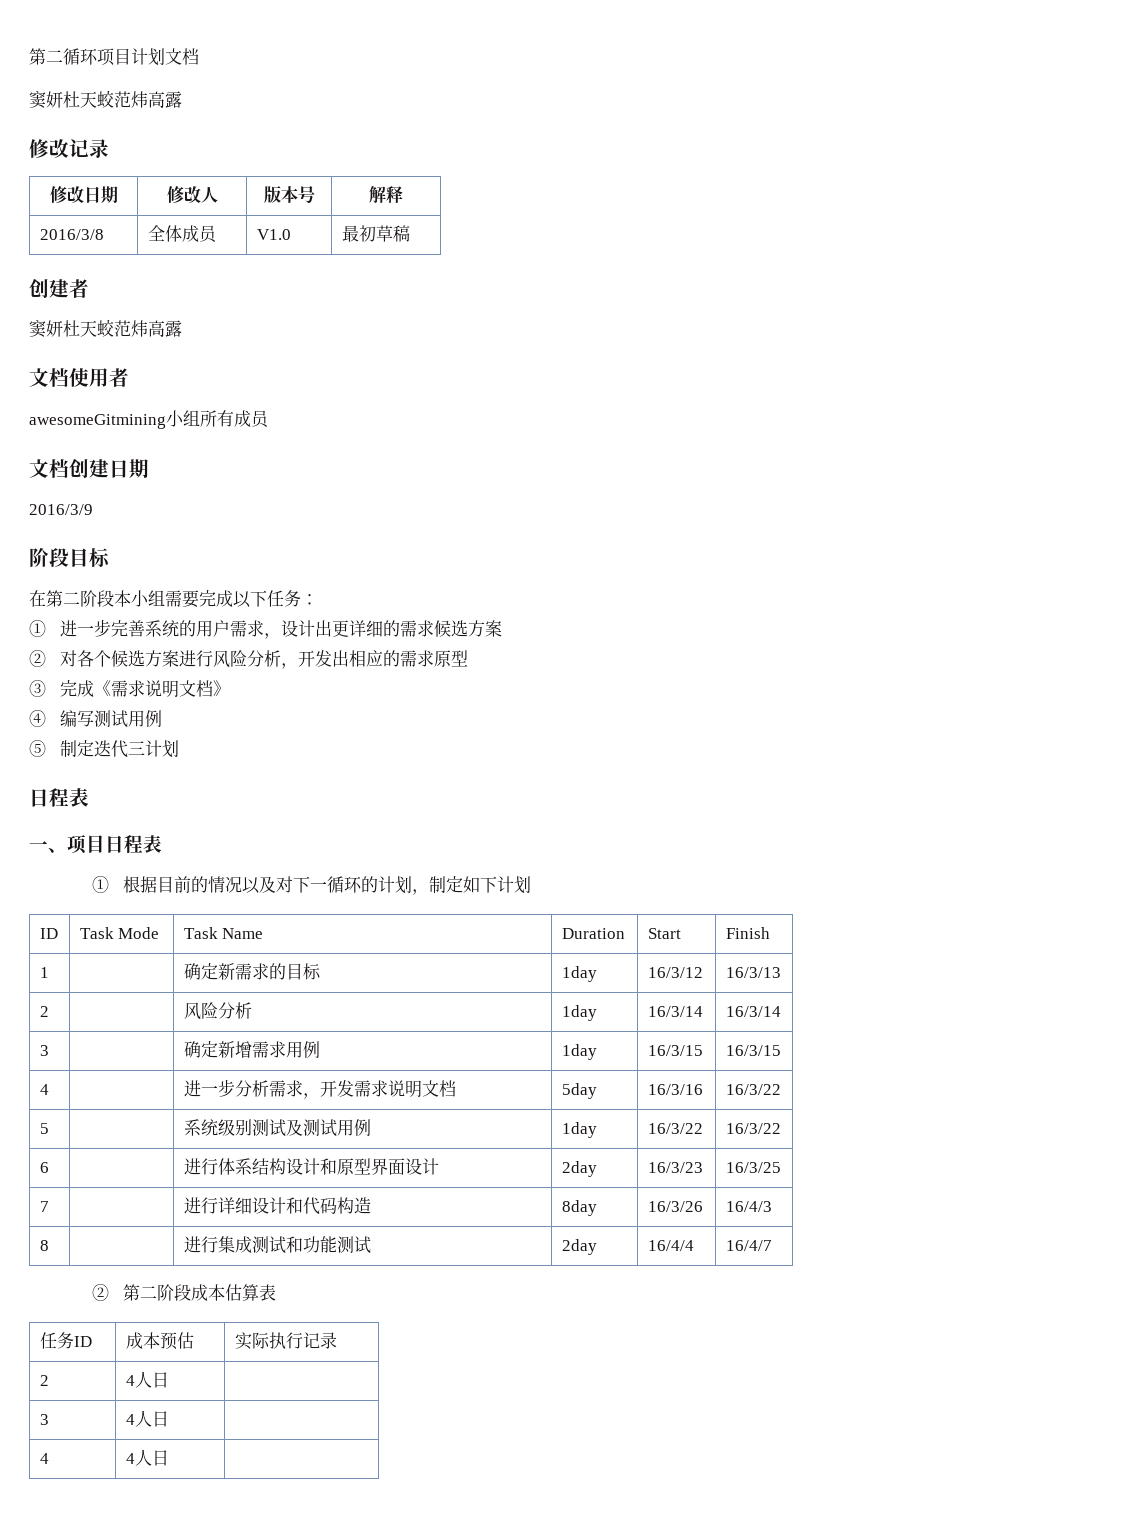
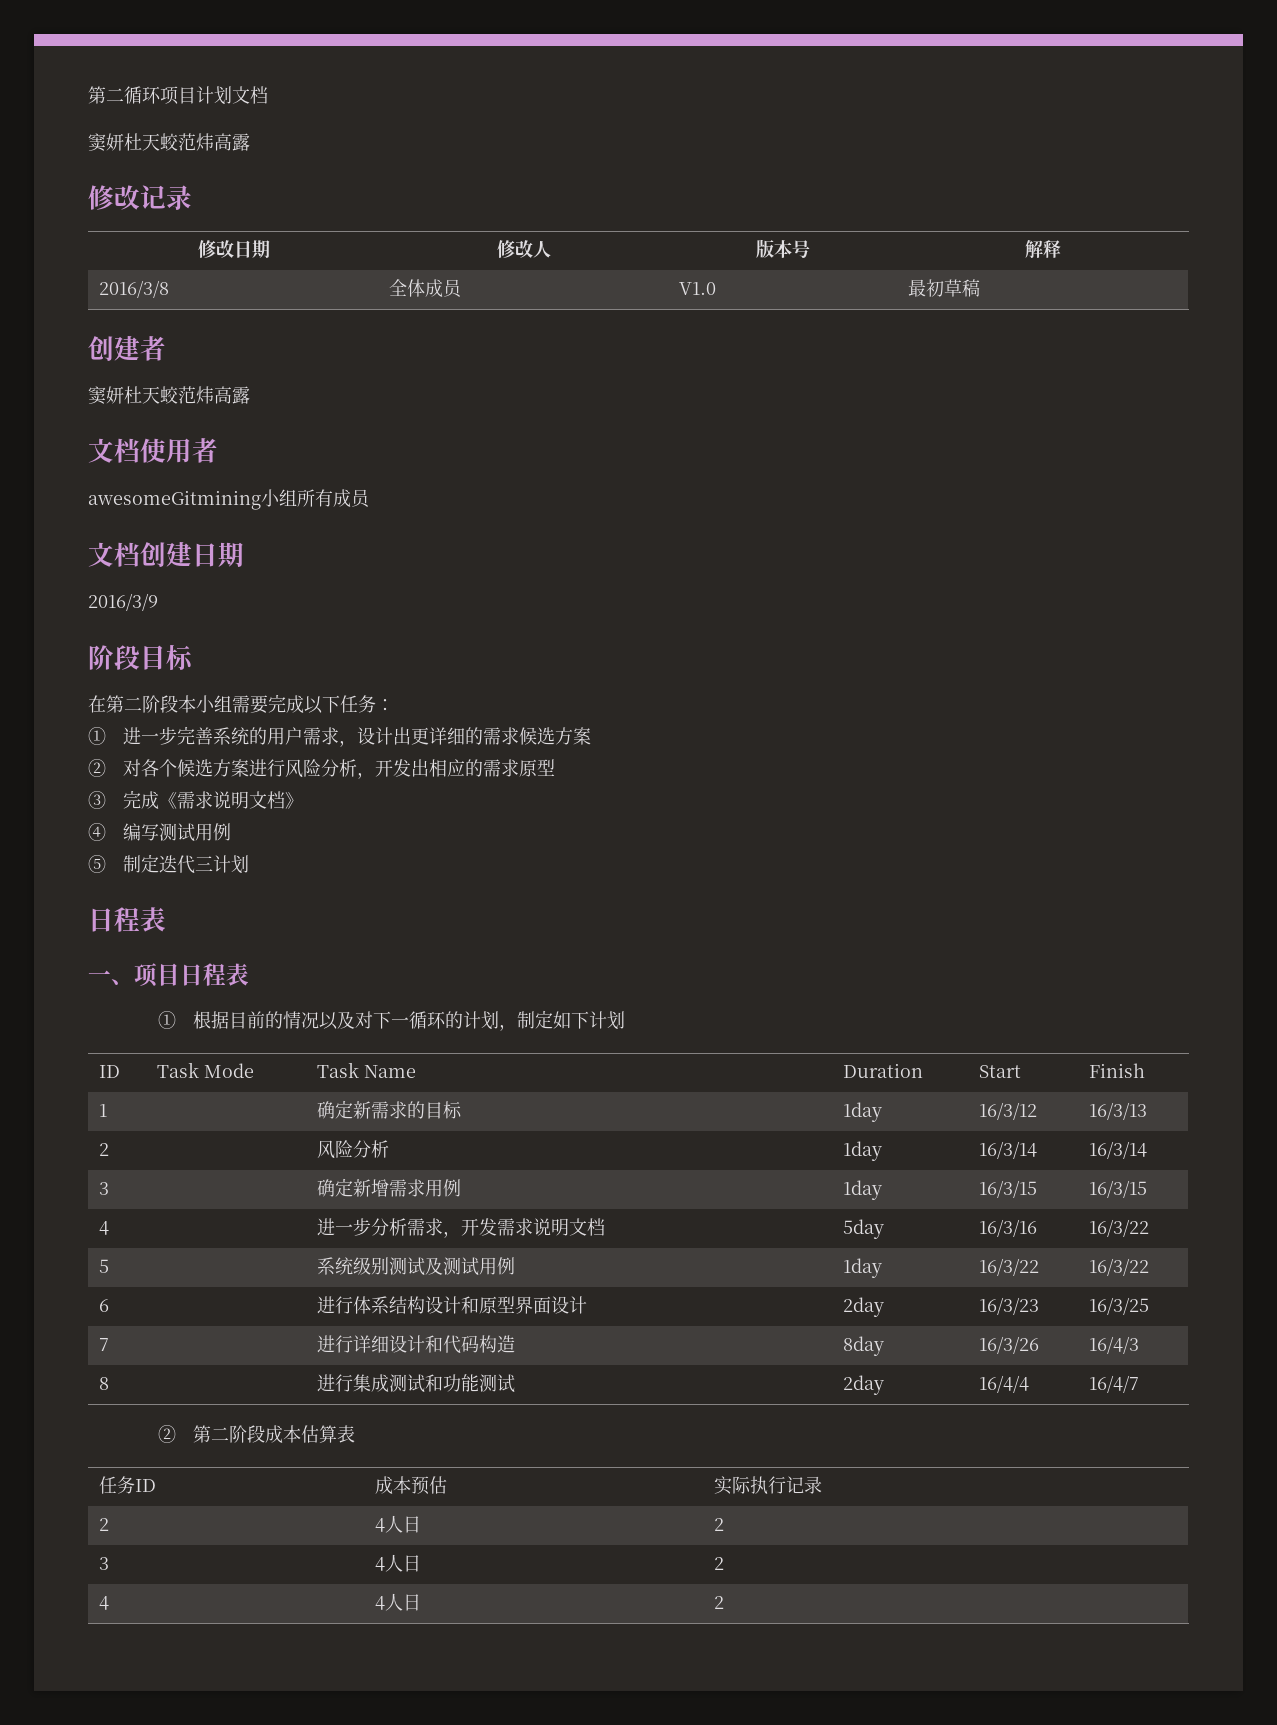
(169, 1380) none -> [714,1518,725,1531] 2
(169, 1419) none -> [714,1557,725,1570] 2
(169, 1458) none -> [714,1596,725,1609] 2

